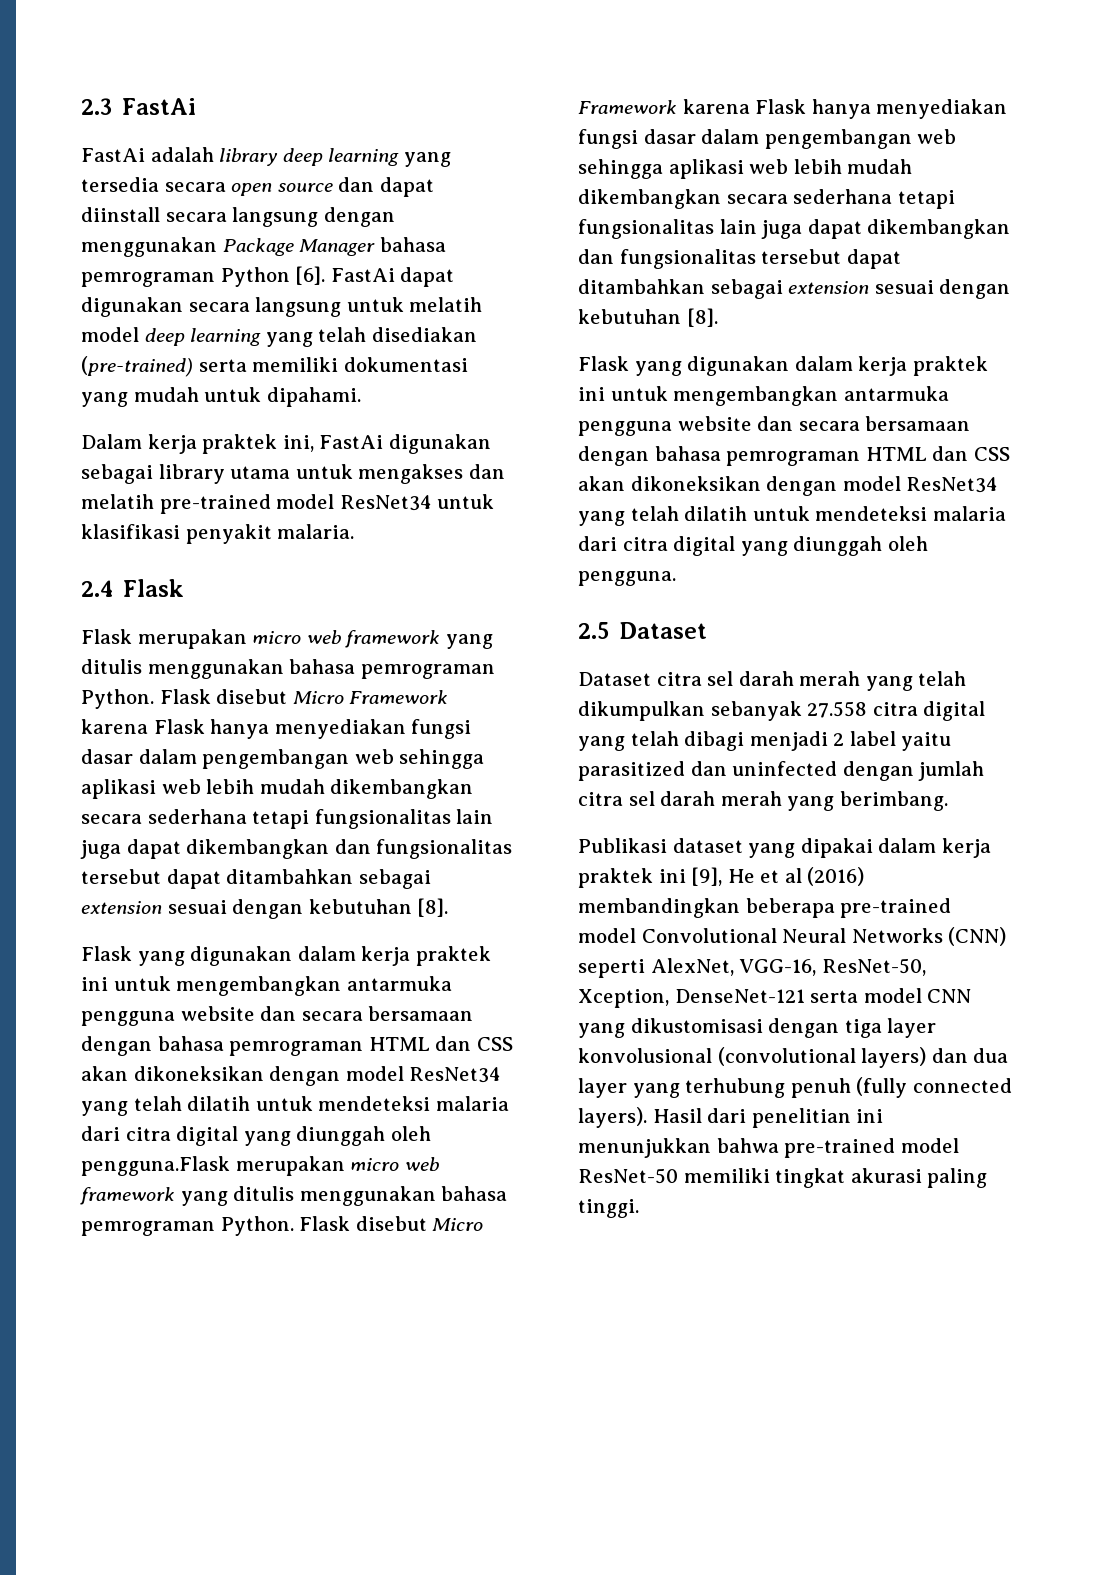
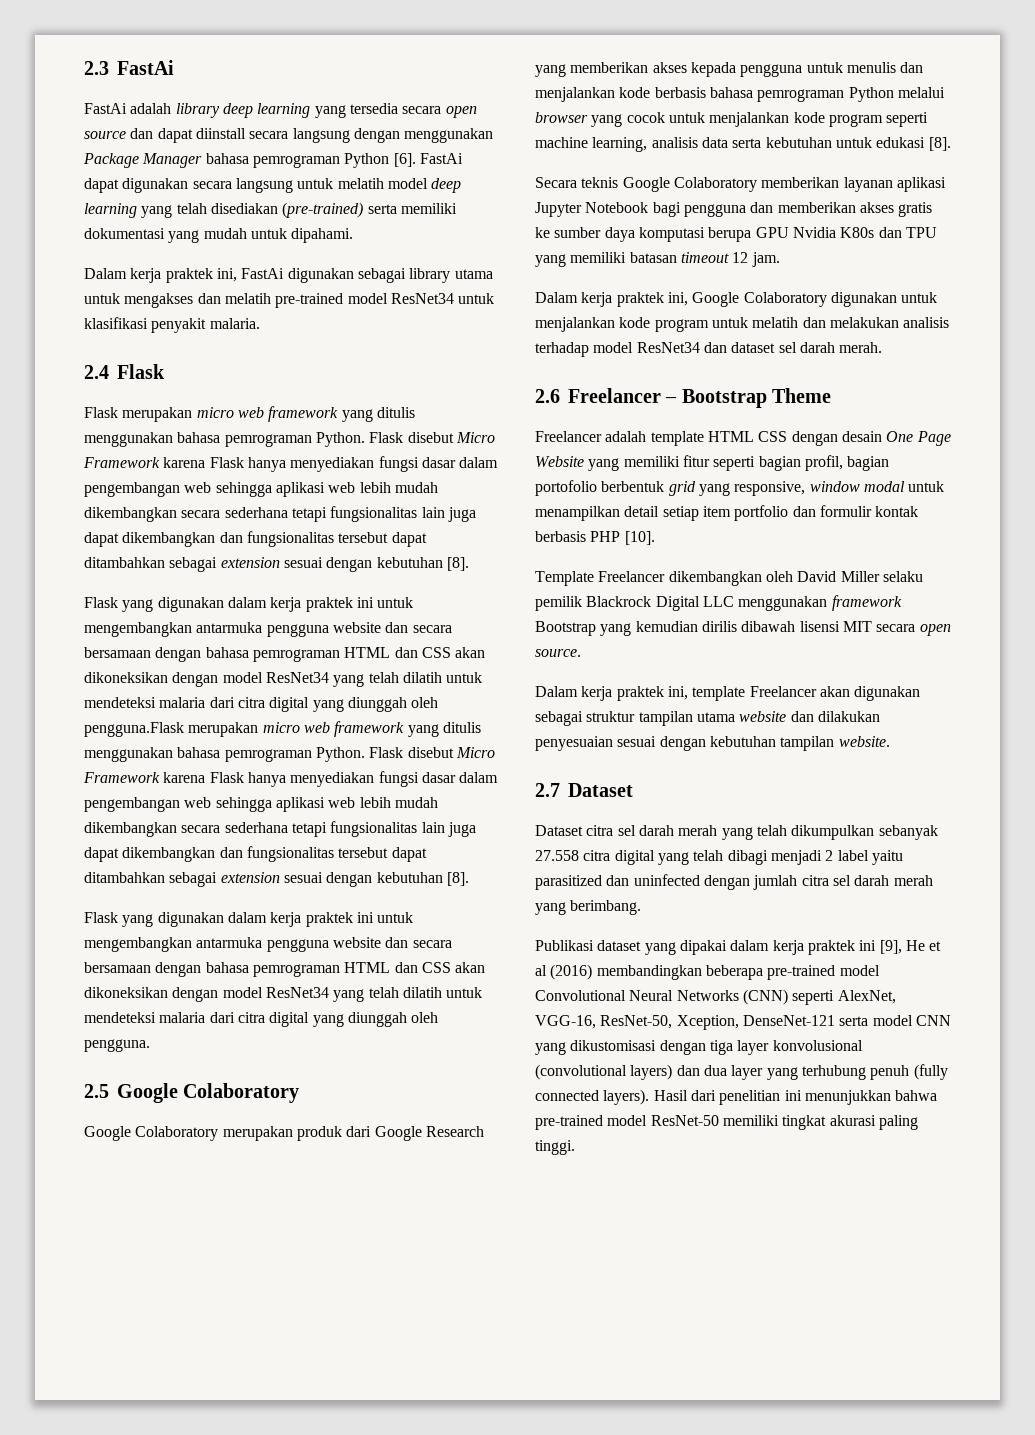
(609, 630) none -> [117,1083,300,1103] [84,1126,484,1141] [535,62,924,77] [535,87,945,102] [535,112,929,127] [535,137,951,152] [535,177,946,192] [535,202,933,217] [535,227,937,242] [535,252,780,267] [535,292,938,307] [535,317,950,332] [535,342,883,357] [535,388,832,408] [535,431,951,446] [535,455,890,471] [535,480,945,496] [535,505,919,521] [535,531,655,545] [535,571,923,586] [535,595,902,611] [535,621,951,636] [535,649,581,657] [535,686,921,701] [535,711,880,726] [535,736,890,751] [535,783,560,797] Google Colaboratory // Google Colaboratory merupakan produk dari Google Research yang memberikan akses kepada pengguna untuk menulis dan menjalankan kode berbasis bahasa pemrograman Python melalui browser yang cocok untuk menjalankan kode program seperti machine learning, analisis data serta kebutuhan untuk edukasi [8]. // Secara teknis Google Colaboratory memberikan layanan aplikasi Jupyter Notebook bagi pengguna dan memberikan akses gratis ke sumber daya komputasi berupa GPU Nvidia K80s dan TPU yang memiliki batasan timeout 12 jam. // Dalam kerja praktek ini, Google Colaboratory digunakan untuk menjalankan kode program untuk melatih dan melakukan analisis terhadap model ResNet34 dan dataset sel darah merah. // 2.6 Freelancer – Bootstrap Theme // Freelancer adalah template HTML CSS dengan desain One Page Website yang memiliki fitur seperti bagian profil, bagian portofolio berbentuk grid yang responsive, window modal untuk menampilkan detail setiap item portfolio dan formulir kontak berbasis PHP [10]. // Template Freelancer dikembangkan oleh David Miller selaku pemilik Blackrock Digital LLC menggunakan framework Bootstrap yang kemudian dirilis dibawah lisensi MIT secara open source. // Dalam kerja praktek ini, template Freelancer akan digunakan sebagai struktur tampilan utama website dan dilakukan penyesuaian sesuai dengan kebutuhan tampilan website. // 2.7

